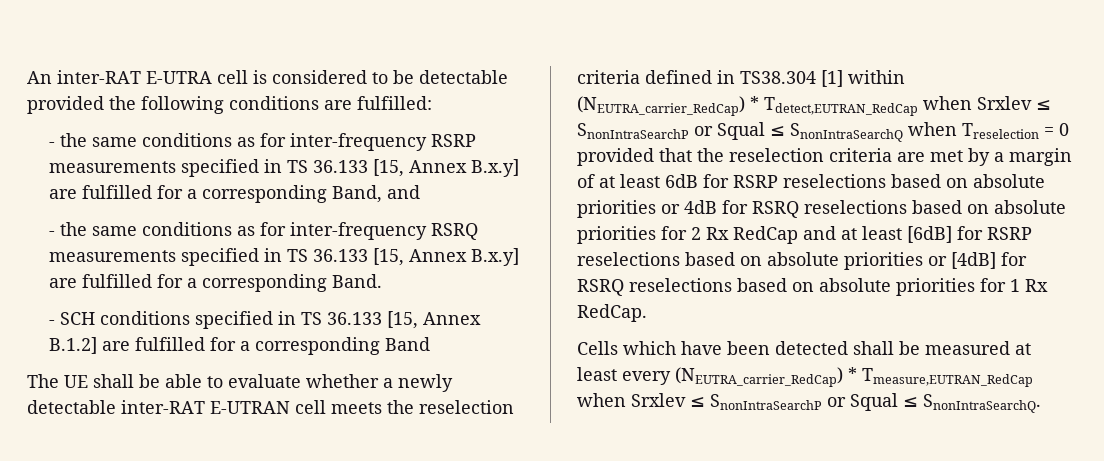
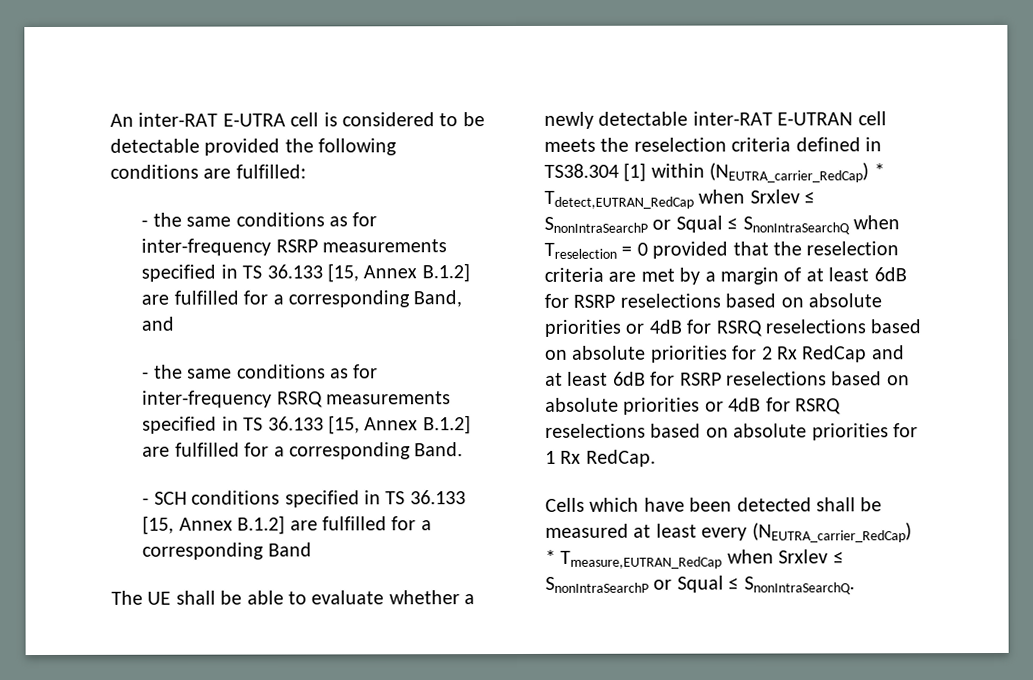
[470,159,519,177] B.x.y] -> [421,263,470,283] B.1.2]
[470,248,519,266] B.x.y] -> [422,415,471,435] B.1.2]
[907,226,1032,243] [577,252,996,270] [6dB] for RSRP reselections based on absolute priorities or [4dB] -> [612,371,910,386] [545,397,762,415] 6dB for RSRP reselections based on absolute priorities or 4dB

